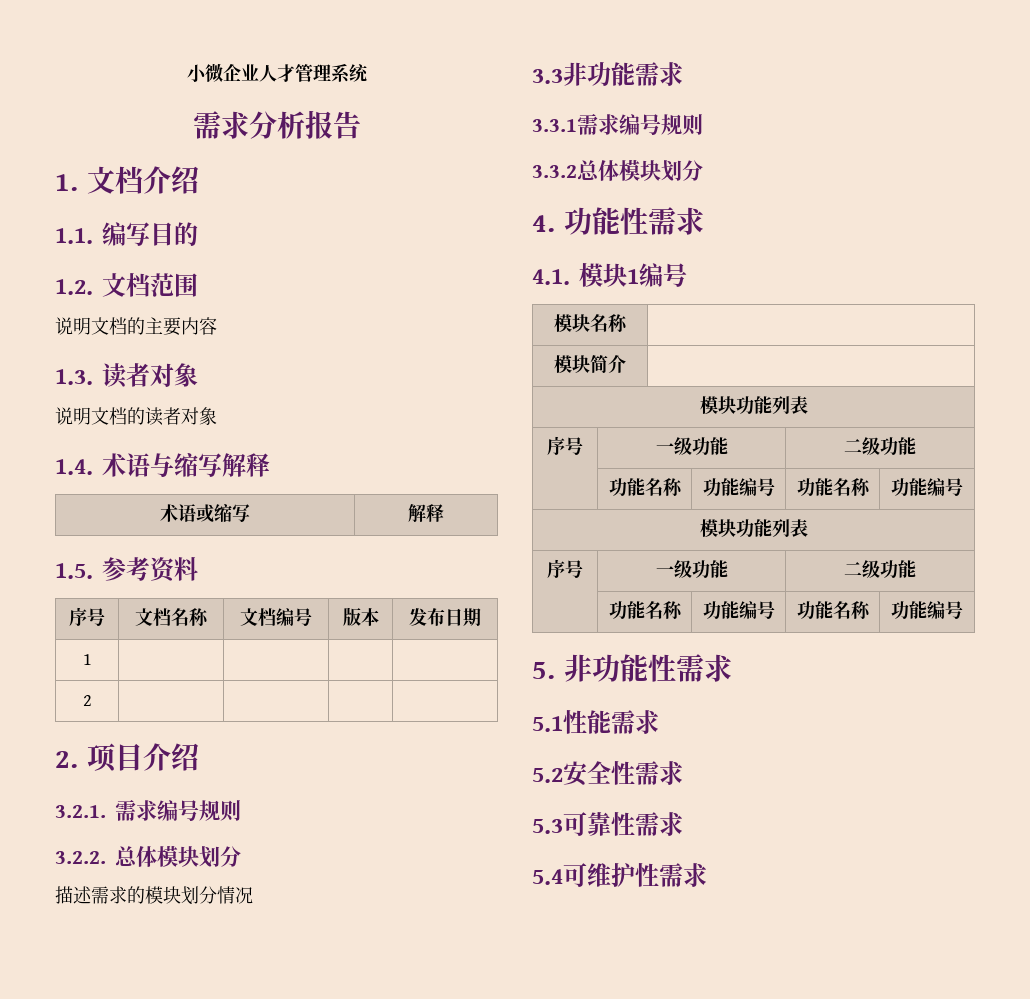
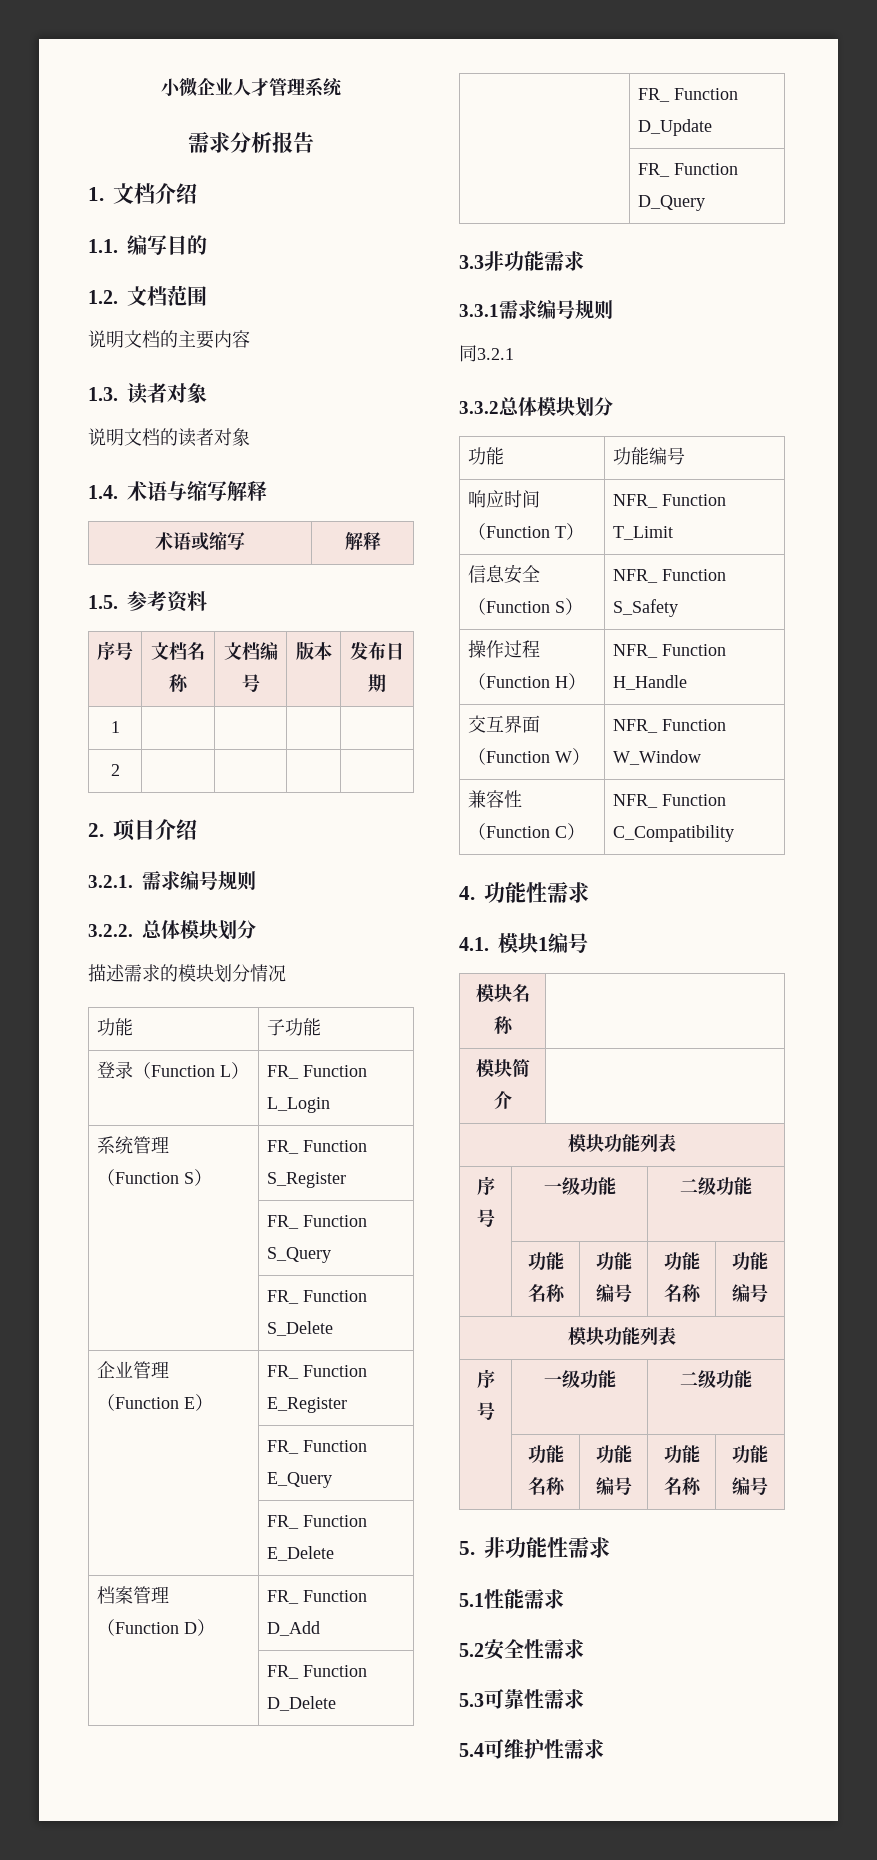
(253, 895) none -> [96,1018,133,1036] [266,1018,321,1036] [96,1061,249,1079] [266,1065,367,1079] [266,1097,330,1113] [96,1136,169,1154] [96,1169,212,1186] [266,1140,367,1154] [266,1172,346,1188] [266,1215,367,1229] [266,1247,331,1263] [266,1290,367,1304] [266,1321,333,1336] [96,1361,169,1379] [96,1394,213,1411] [266,1365,367,1379] [266,1397,347,1413] [266,1440,367,1454] [266,1472,332,1488] [266,1515,367,1529] [266,1546,334,1561] [96,1586,169,1604] [96,1619,215,1636] [266,1590,367,1604] [266,1621,320,1636] [266,1665,367,1679] [266,1696,336,1711] [637,88,738,102] [637,119,712,136] [637,163,738,177] [637,195,705,211] // 功能 | 子功能 // 登录（Function L） | FR_ Function L_Login // 系统管理（Function S） | FR_ Function S_Register // | FR_ Function S_Query // | FR_ Function S_Delete // 企业管理（Function E） | FR_ Function E_Register // | FR_ Function E_Query // | FR_ Function E_Delete // 档案管理（Function D） | FR_ Function D_Add // | FR_ Function D_Delete // | FR_ Function D_Update // | FR_ Function D_Query
(703, 125) none -> [459,345,514,362] // 同3.2.1
(703, 170) none -> [467,447,504,465] [612,447,685,465] [467,490,540,508] [467,523,584,540] [612,494,726,508] [612,526,673,540] [467,564,540,584] [467,598,583,615] [612,569,726,583] [612,599,678,617] [467,640,540,658] [467,673,586,690] [612,644,726,658] [612,675,687,690] [467,715,540,733] [467,748,590,765] [612,719,726,733] [612,750,701,765] [467,790,522,808] [467,823,585,840] [612,794,726,808] [612,825,734,842] // 功能 | 功能编号 // 响应时间（Function T） | NFR_ Function T_Limit // 信息安全（Function S） | NFR_ Function S_Safety // 操作过程（Function H） | NFR_ Function H_Handle // 交互界面（Function W） | NFR_ Function W_Window // 兼容性（Function C） | NFR_ Function C_Compatibility

